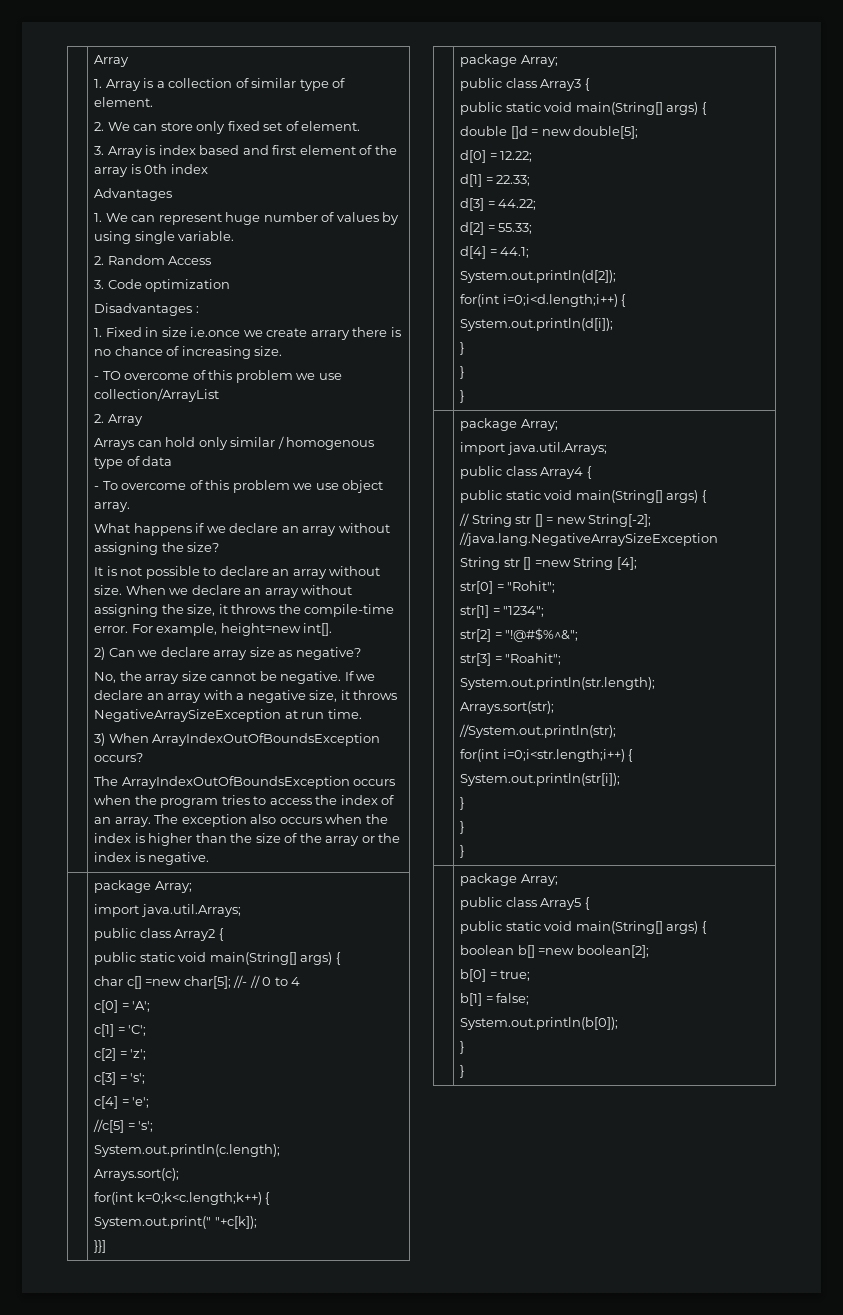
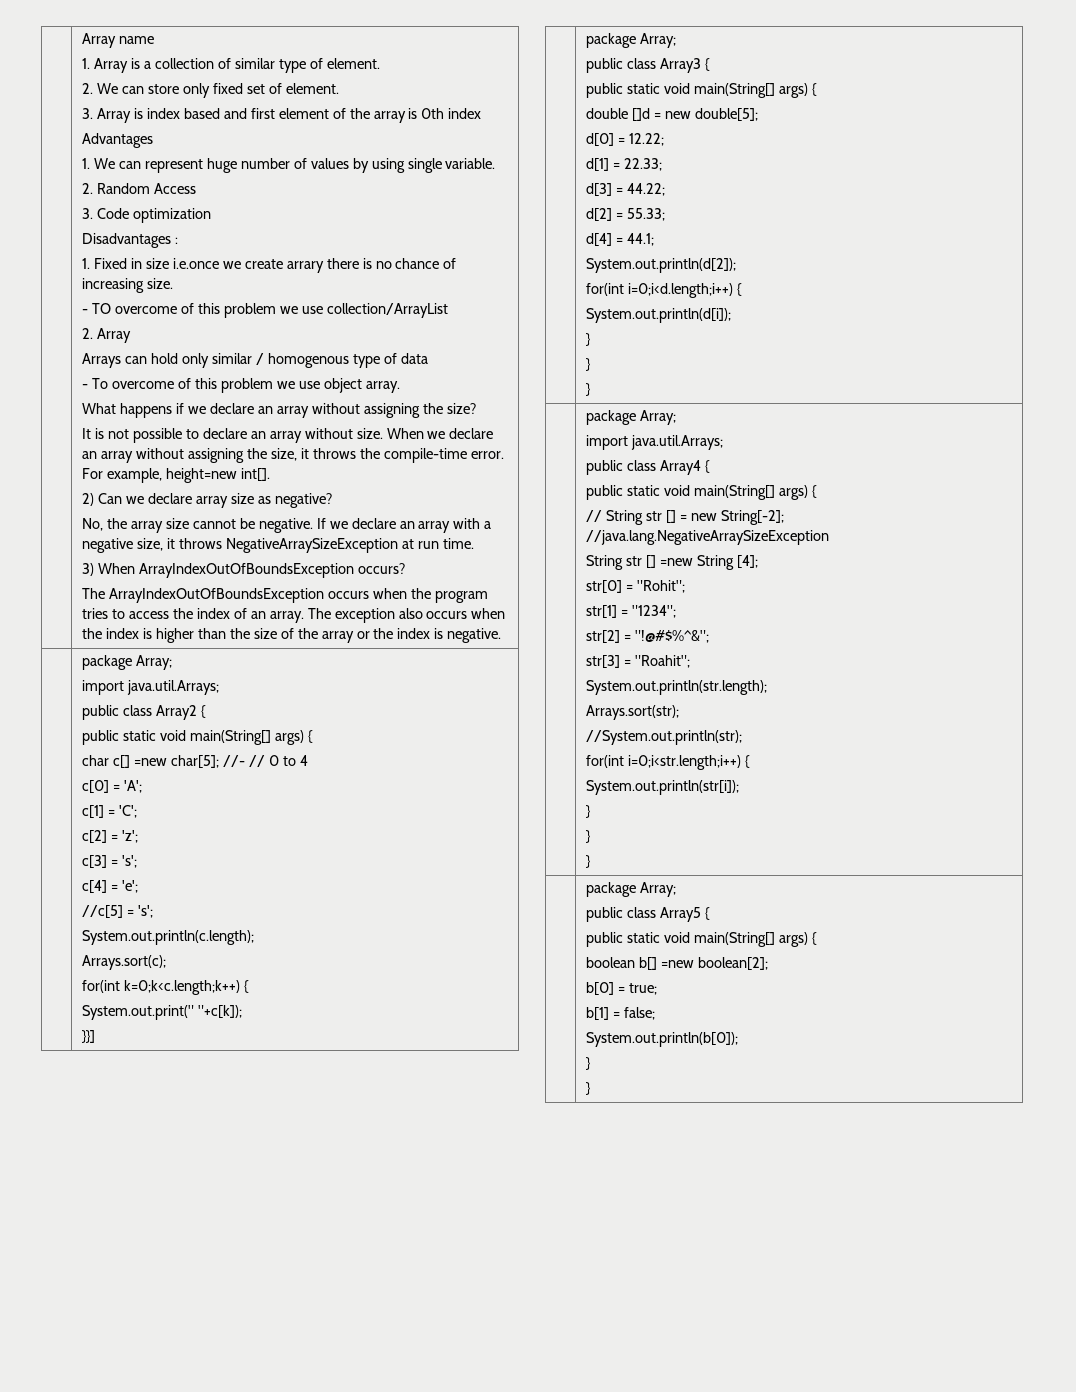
[94,55,130,67] | Array -> [82,33,155,48] | Array name

